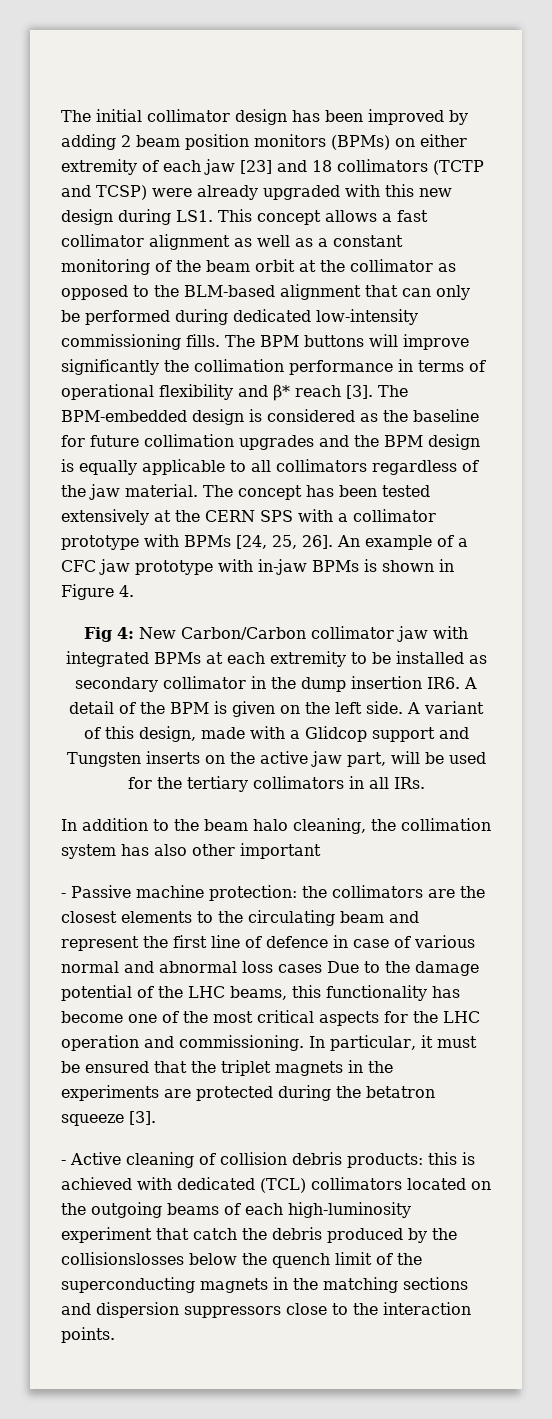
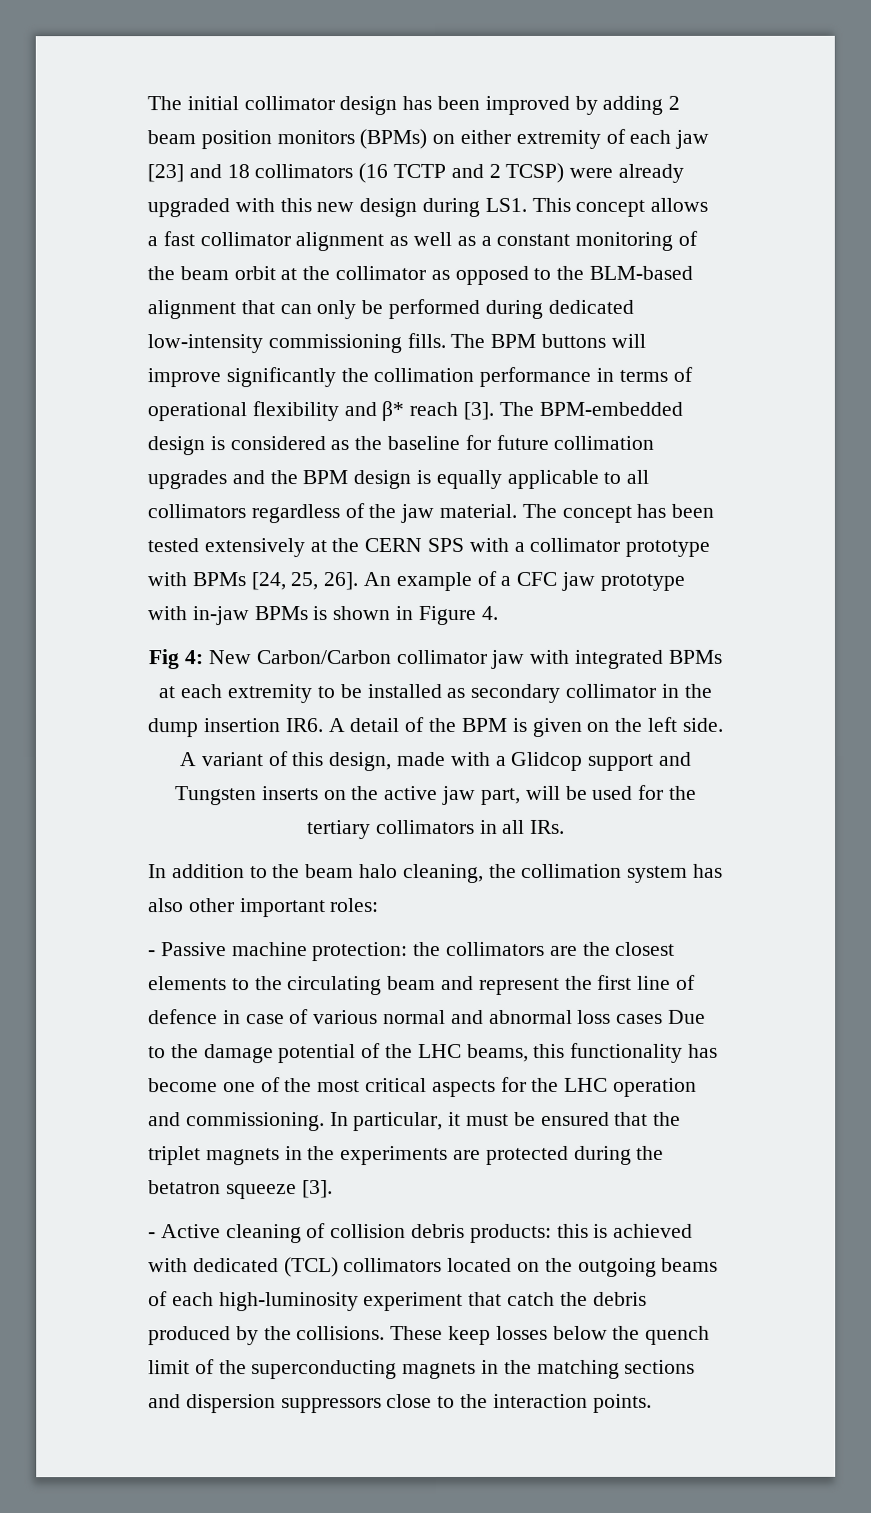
[433,160,484,175] [61,185,91,197] (TCTP and -> [358,163,501,184] (16 TCTP and 2
(321, 851) none -> [330,898,380,913] roles:
[61,1252,184,1265] collisionslosses -> [296,1325,548,1345] collisions. These keep losses

